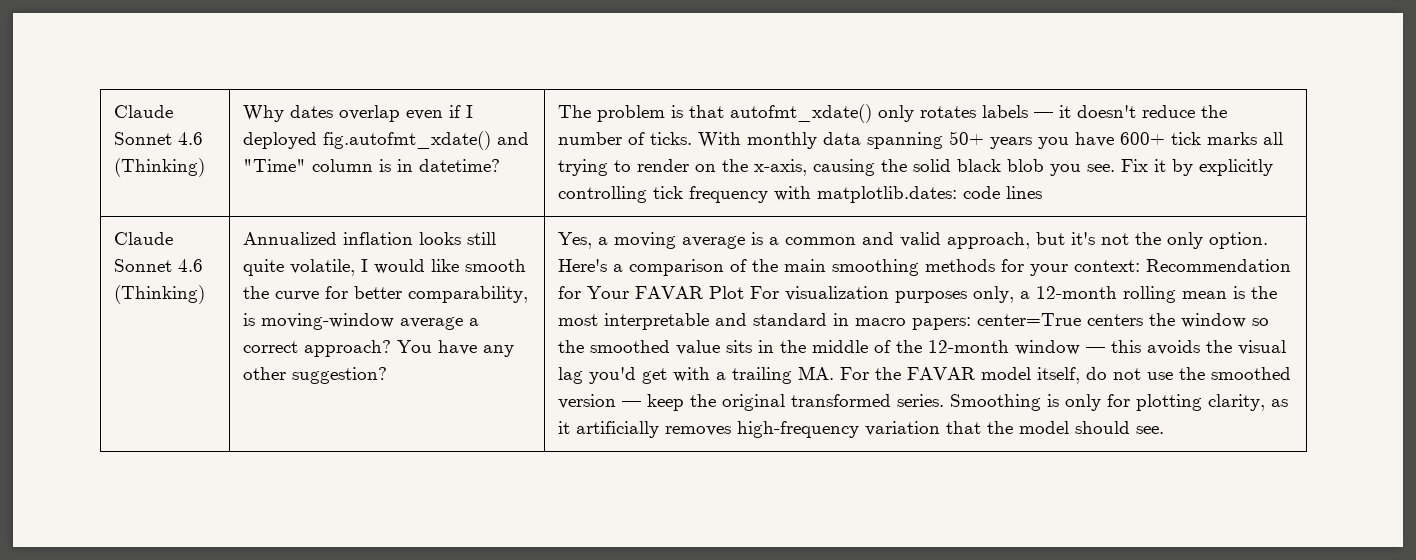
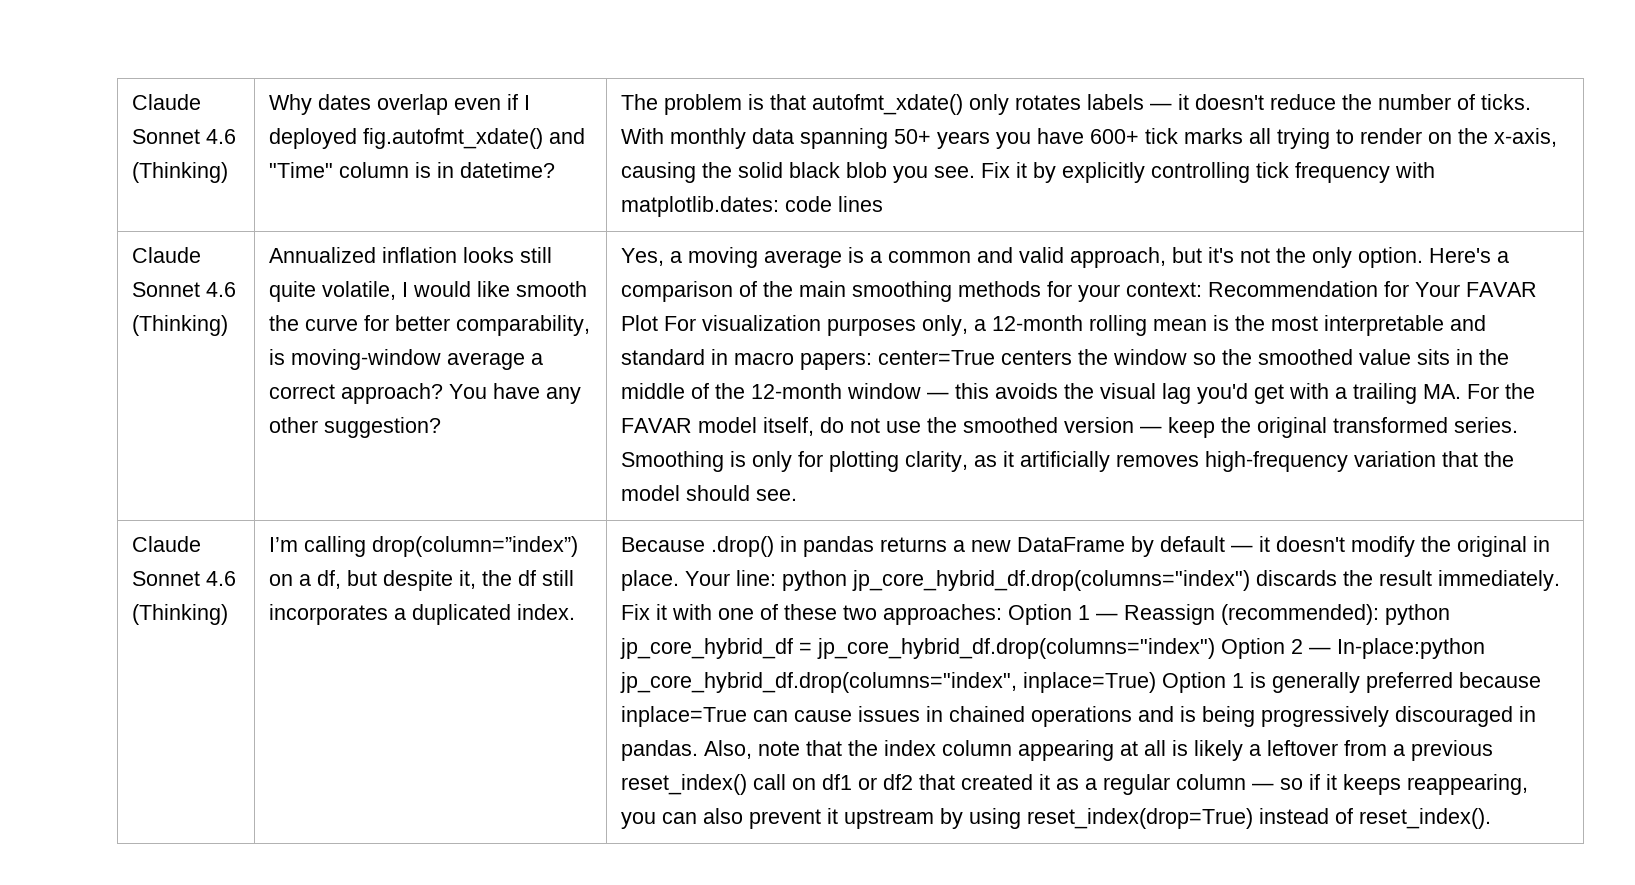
(1164, 430) none -> [132,536,202,552] [132,571,237,586] [132,604,229,625] [269,536,579,557] [269,570,575,591] [269,604,576,625] [621,536,1551,557] [621,570,1561,591] [621,604,1451,625] [620,638,1486,659] [620,672,1542,693] [621,706,1537,727] [621,740,1494,761] [621,774,1529,795] [621,808,1492,829] // Claude Sonnet 4.6 (Thinking) | I’m calling drop(column=”index”) on a df, but despite it, the df still incorporates a duplicated index. | Because .drop() in pandas returns a new DataFrame by default — it doesn't modify the original in place. Your line: python jp_core_hybrid_df.drop(columns="index") discards the result immediately. Fix it with one of these two approaches: Option 1 — Reassign (recommended): python jp_core_hybrid_df = jp_core_hybrid_df.drop(columns="index") Option 2 — In-place:python jp_core_hybrid_df.drop(columns="index", inplace=True) Option 1 is generally preferred because inplace=True can cause issues in chained operations and is being progressively discouraged in pandas. Also, note that the index column appearing at all is likely a leftover from a previous reset_index() call on df1 or df2 that created it as a regular column — so if it keeps reappearing, you can also prevent it upstream by using reset_index(drop=True) instead of reset_index().

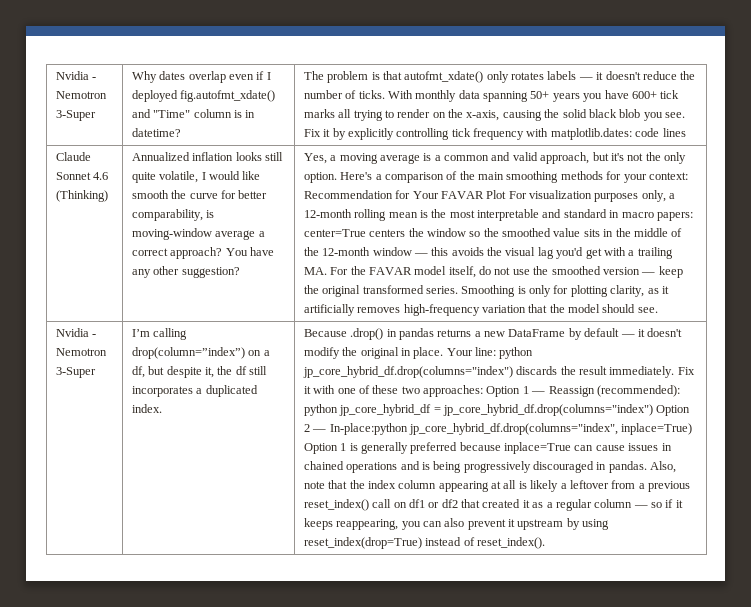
[132,94,202,110] [132,129,237,144] [132,162,229,183] Claude Sonnet 4.6 (Thinking) -> [55,71,97,80] [55,91,107,99] [55,110,96,121] Nvidia - Nemotron 3-Super
[132,536,202,552] [132,571,237,586] [132,604,229,625] Claude Sonnet 4.6 (Thinking) -> [55,328,97,337] [55,348,107,356] [55,367,96,378] Nvidia - Nemotron 3-Super

